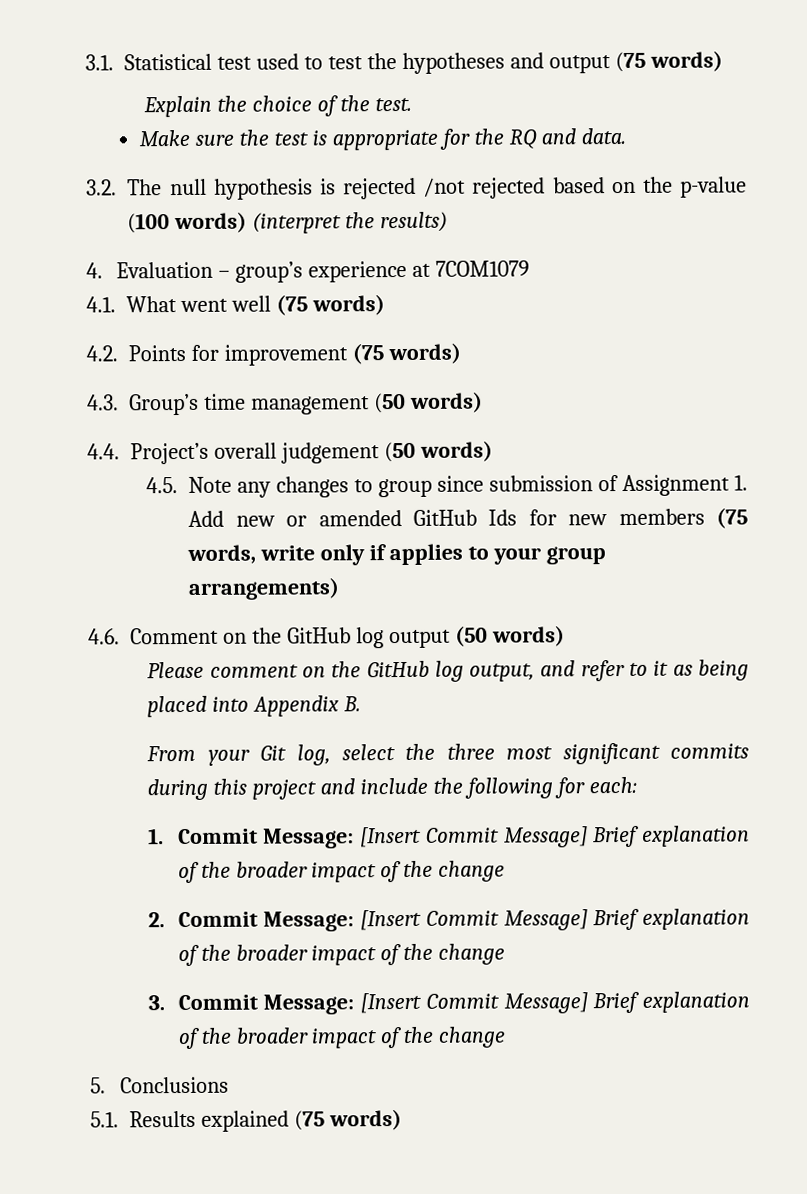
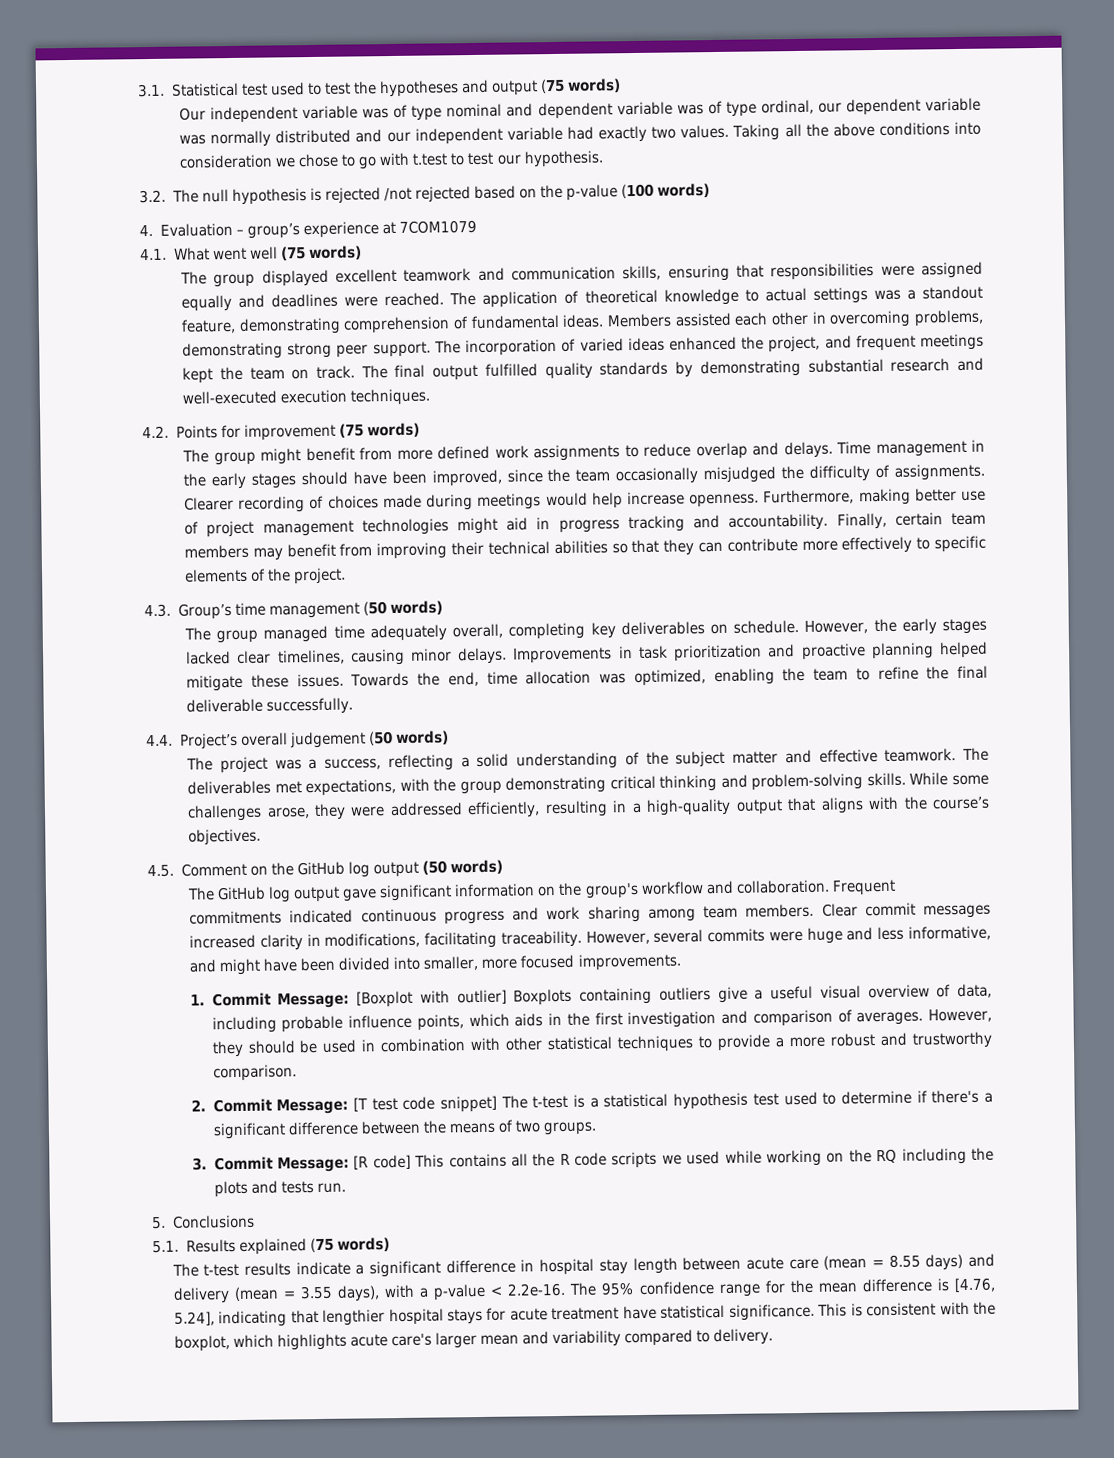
[143,95,412,118] [139,127,627,151] Explain the choice of the test. // Make sure the test is appropriate for the RQ and data. -> [179,97,982,124] [179,121,982,148] [179,150,604,170] Our independent variable was of type nominal and dependent variable was of type ordinal, our dependent variable was normally distributed and our independent variable had exactly two values. Taking all the above conditions into consideration we chose to go with t.test to test our hypothesis.
[252,211,449,234] (interpret the results) -> (711, 190) none
(386, 305) none -> [180,261,984,288] [181,285,984,312] [181,309,984,335] [182,333,985,360] [182,357,984,384] [182,388,431,406] // The group displayed excellent teamwork and communication skills, ensuring that responsibilities were assigned equally and deadlines were reached. The application of theoretical knowledge to actual settings was a standout feature, demonstrating comprehension of fundamental ideas. Members assisted each other in overcoming problems, demonstrating strong peer support. The incorporation of varied ideas enhanced the project, and frequent meetings kept the team on track. The final output fulfilled quality standards by demonstrating substantial research and well-executed execution techniques.
(462, 353) none -> [182,439,986,466] [183,463,986,490] [184,488,987,513] [184,512,986,538] [184,535,987,561] [184,567,347,585] // The group might benefit from more defined work assignments to reduce overlap and delays. Time management in the early stages should have been improved, since the team occasionally misjudged the difficulty of assignments. Clearer recording of choices made during meetings would help increase openness. Furthermore, making better use of project management technologies might aid in progress tracking and accountability. Finally, certain team members may benefit from improving their technical abilities so that they can contribute more effectively to specific elements of the project.
(484, 402) none -> [184,618,988,644] [186,641,988,666] [186,665,989,692] [186,697,354,715] // The group managed time adequately overall, completing key deliverables on schedule. However, the early stages lacked clear timelines, causing minor delays. Improvements in task prioritization and proactive planning helped mitigate these issues. Towards the end, time allocation was optimized, enabling the team to refine the final deliverable successfully.
[146,474,748,498] [188,507,748,529] [187,543,606,566] [188,577,341,600] [88,628,121,645] 4.5. Note any changes to group since submission of Assignment 1. Add new or amended GitHub Ids for new members (75 words, write only if applies to your group arrangements) // 4.6. -> [186,747,990,774] [187,772,990,797] [187,796,990,822] [188,828,262,846] [147,864,175,878] The project was a success, reflecting a solid understanding of the subject matter and effective teamwork. The deliverables met expectations, with the group demonstrating critical thinking and problem-solving skills. While some challenges arose, they were addressed efficiently, resulting in a high-quality output that aligns with the course’s objectives. // 4.5.
[147,659,749,682] [147,695,362,718] [146,742,749,766] [147,776,637,801] [148,825,750,849] [177,860,506,884] [148,908,750,932] [177,943,506,967] [148,991,750,1015] [177,1026,507,1050] Please comment on the GitHub log output, and refer to it as being placed into Appendix B. // From your Git log, select the three most significant commits during this project and include the following for each: // 1. Commit Message: [Insert Commit Message] Brief explanation of the broader impact of the change // 2. Commit Message: [Insert Commit Message] Brief explanation of the broader impact of the change // 3. Commit Message: [Insert Commit Message] Brief explanation of the broader impact of the change -> [187,879,896,903] [189,902,991,925] [189,925,991,951] [189,953,681,976] [190,983,992,1009] [211,1008,992,1034] [211,1031,993,1058] [212,1064,297,1082] [191,1089,994,1115] [212,1119,597,1140] [192,1147,994,1173] [213,1180,346,1198] The GitHub log output gave significant information on the group's workflow and collaboration. Frequent commitments indicated continuous progress and work sharing among team members. Clear commit messages increased clarity in modifications, facilitating traceability. However, several commits were huge and less informative, and might have been divided into smaller, more focused improvements. // 1. Commit Message: [Boxplot with outlier] Boxplots containing outliers give a useful visual overview of data, including probable influence points, which aids in the first investigation and comparison of averages. However, they should be used in combination with other statistical techniques to provide a more robust and trustworthy comparison. // 2. Commit Message: [T test code snippet] The t-test is a statistical hypothesis test used to determine if there's a significant difference between the means of two groups. // 3. Commit Message: [R code] This contains all the R code scripts we used while working on the RQ including the plots and tests run.
(403, 1120) none -> [171,1253,995,1278] [172,1277,996,1304] [173,1301,996,1328] [173,1328,774,1352] // The t-test results indicate a significant difference in hospital stay length between acute care (mean = 8.55 days) and delivery (mean = 3.55 days), with a p-value < 2.2e-16. The 95% confidence range for the mean difference is [4.76, 5.24], indicating that lengthier hospital stays for acute treatment have statistical significance. This is consistent with the boxplot, which highlights acute care's larger mean and variability compared to delivery.

